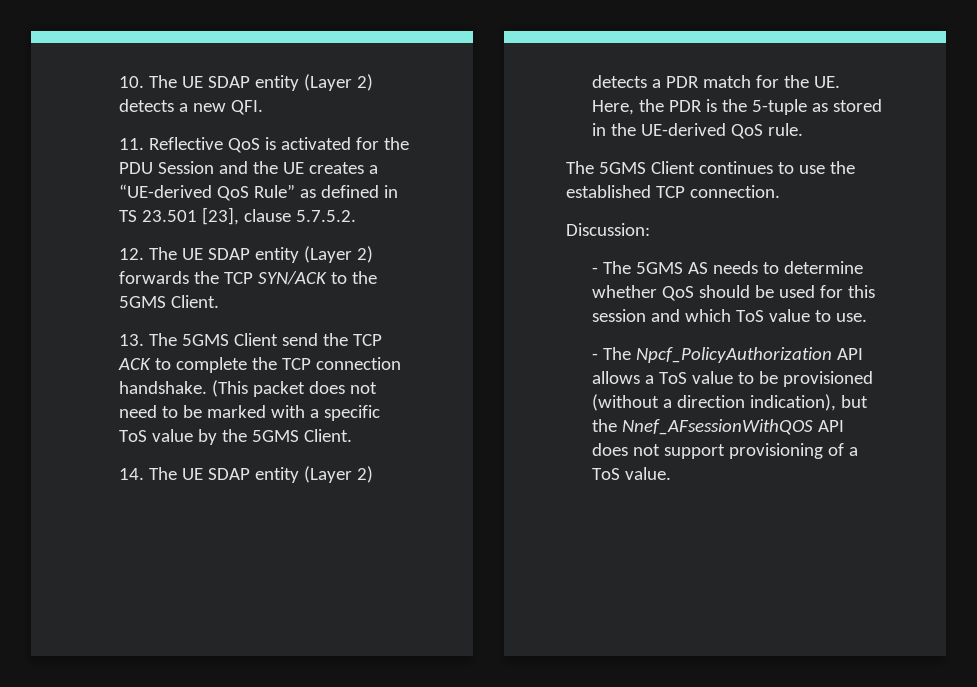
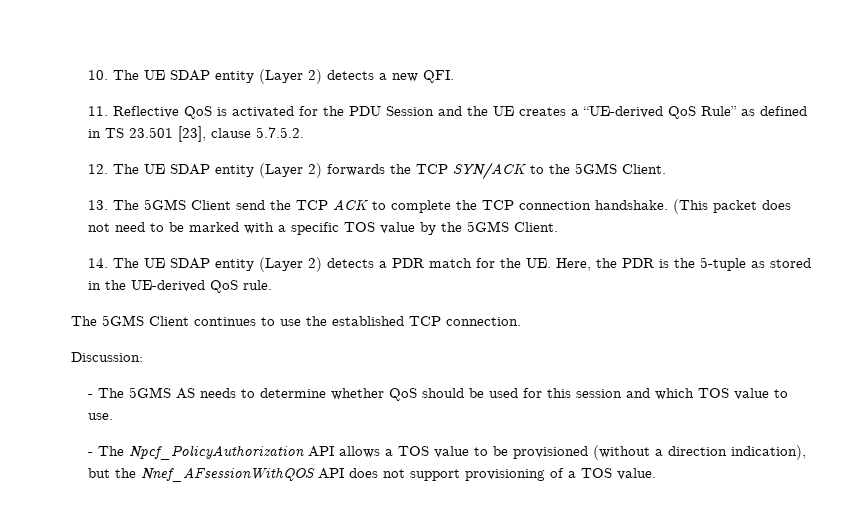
[118,430,147,442] ToS -> [343,222,375,232] TOS
[735,310,764,322] ToS -> [697,388,729,398] TOS
[658,372,687,384] ToS -> [397,446,429,456] TOS
[591,468,620,480] ToS -> [580,468,612,478] TOS

